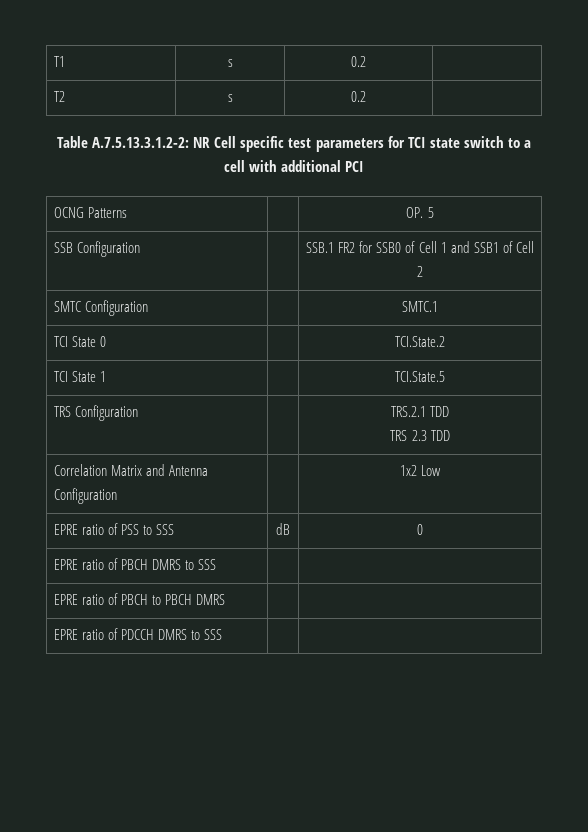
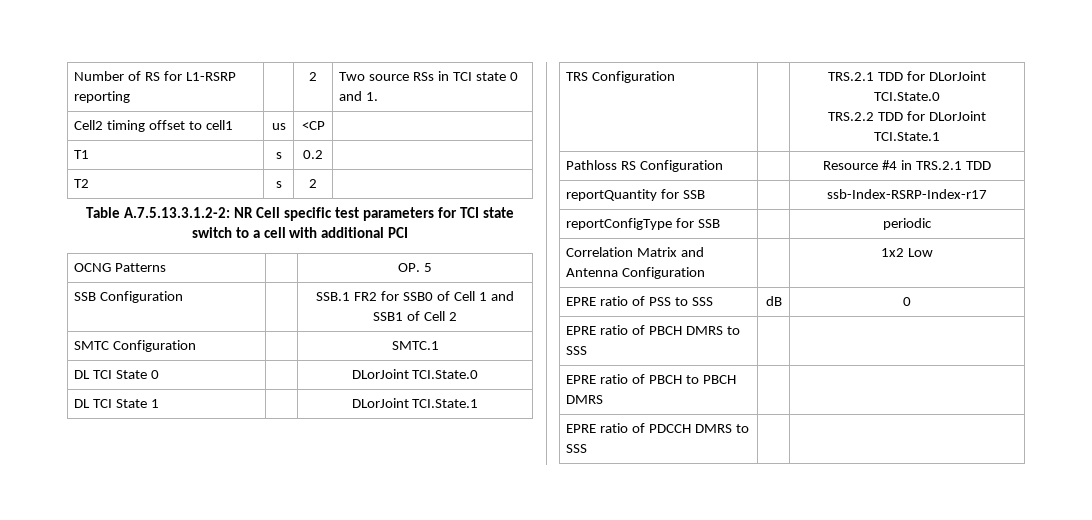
(54, 61) none -> [74,71,237,81] [74,91,131,103] [309,72,317,81] [339,71,518,81] [339,91,379,101] [74,120,234,132] [271,123,286,130] [301,121,325,130] Number of RS for L1-RSRP reporting | | 2 | Two source RSs in TCI state 0 and 1. // Cell2 timing offset to cell1 | us | <CP | //
[351,91,366,102] 0.2 -> [309,179,317,188] 2
(438, 306) none -> [74,370,91,379] DL
[395,336,445,347] TCI.State.2 // -> [351,369,479,379] [74,399,91,408] DLorJoint TCI.State.0 // DL
[395,371,445,382] TCI.State.5 -> [351,398,479,408] DLorJoint TCI.State.1
[390,430,450,441] // TRS 2.3 TDD -> [906,71,986,81] [874,92,940,101] [828,111,986,121] [874,132,940,141] [566,160,724,172] [823,160,991,170] [566,189,706,201] [827,189,987,199] [566,218,721,230] [883,218,932,230] for DLorJoint TCI.State.0 // TRS.2.2 TDD for DLorJoint TCI.State.1 // Pathloss RS Configuration | | Resource #4 in TRS.2.1 TDD // reportQuantity for SSB | | ssb-Index-RSRP-Index-r17 // reportConfigType for SSB | | periodic

